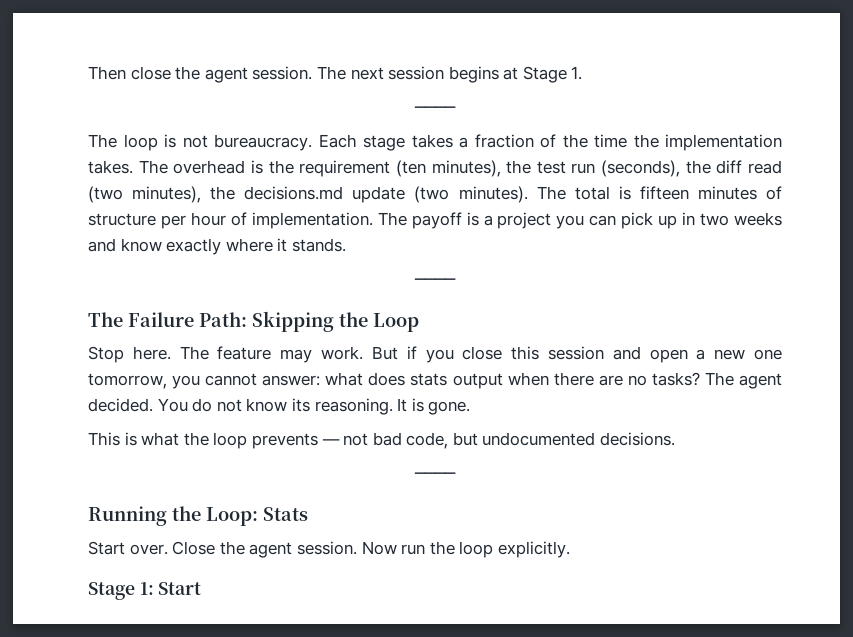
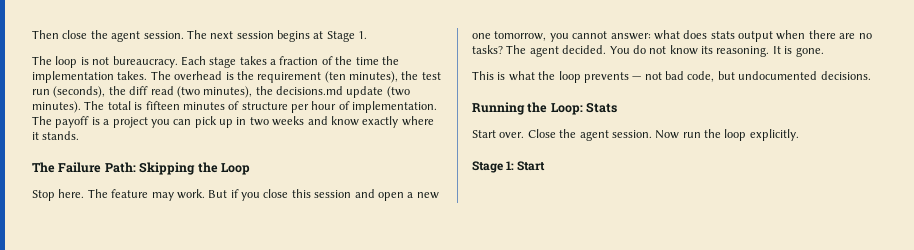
[414,106,456,113] // ──── -> (368, 35) none
[414,278,456,285] // ──── -> (80, 135) none
[414,472,456,479] // ──── -> (871, 75) none

